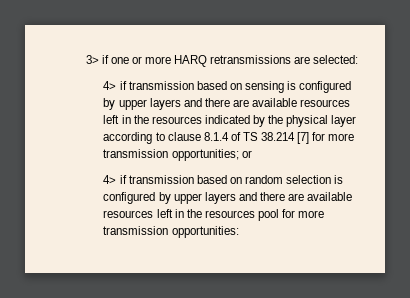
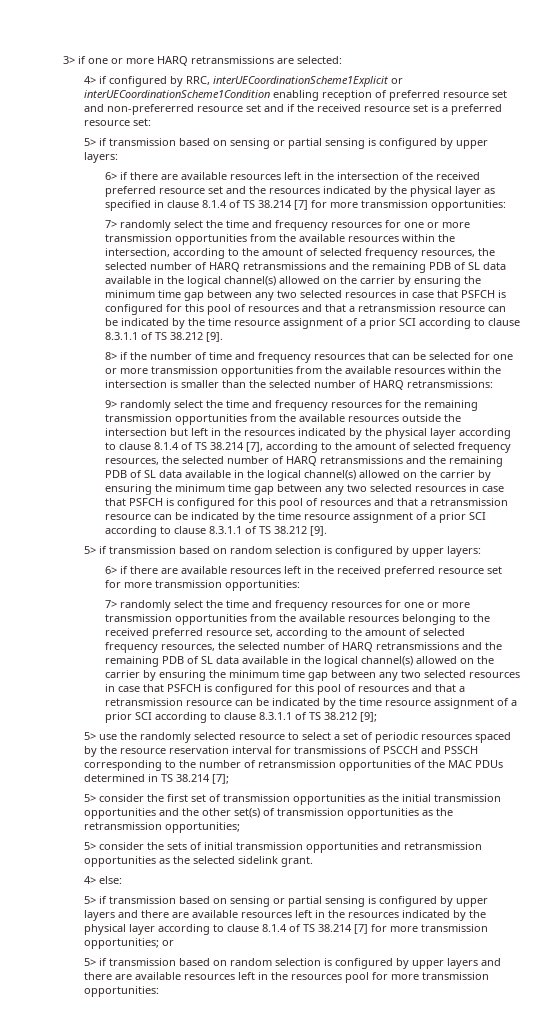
[128,81,242,90] transmission based on -> [108,76,403,87] [83,90,507,101] [83,104,502,115] [83,118,151,126] [83,138,488,149] [83,152,118,163] [104,172,480,180] [104,186,495,197] [104,200,506,211] [104,220,470,231] [104,234,455,245] [104,248,495,259] [104,262,506,273] [104,276,481,287] [104,290,506,301] [104,304,506,315] [104,318,520,329] [104,332,223,342] [104,352,513,363] [104,366,501,377] [104,380,493,390] [104,400,478,411] [104,414,461,425] [104,428,511,439] [104,442,511,453] [104,456,503,467] [104,470,491,481] [104,484,504,495] [104,498,508,509] [104,512,486,523] [104,526,327,537] [83,546,481,557] [104,566,502,577] [104,580,300,591] [104,600,470,611] [104,614,490,625] [104,628,465,639] [104,642,502,653] [104,656,494,667] [104,670,520,681] [104,684,465,695] [104,698,517,709] [104,712,377,723] [83,732,511,743] [83,746,478,757] [83,760,503,771] [83,774,229,784] [83,794,501,805] [83,808,453,819] [83,822,240,833] [83,842,482,853] [83,856,313,867] [83,876,122,884] [83,896,322,907] configured by RRC, interUECoordinationScheme1Explicit or interUECoordinationScheme1Condition enabling reception of preferred resource set and non-prefererred resource set and if the received resource set is a preferred resource set: // 5> if transmission based on sensing or partial sensing is configured by upper layers: // 6> if there are available resources left in the intersection of the received preferred resource set and the resources indicated by the physical layer as specified in clause 8.1.4 of TS 38.214 [7] for more transmission opportunities: // 7> randomly select the time and frequency resources for one or more transmission opportunities from the available resources within the intersection, according to the amount of selected frequency resources, the selected number of HARQ retransmissions and the remaining PDB of SL data available in the logical channel(s) allowed on the carrier by ensuring the minimum time gap between any two selected resources in case that PSFCH is configured for this pool of resources and that a retransmission resource can be indicated by the time resource assignment of a prior SCI according to clause 8.3.1.1 of TS 38.212 [9]. // 8> if the number of time and frequency resources that can be selected for one or more transmission opportunities from the available resources within the intersection is smaller than the selected number of HARQ retransmissions: // 9> randomly select the time and frequency resources for the remaining transmission opportunities from the available resources outside the intersection but left in the resources indicated by the physical layer according to clause 8.1.4 of TS 38.214 [7], according to the amount of selected frequency resources, the selected number of HARQ retransmissions and the remaining PDB of SL data available in the logical channel(s) allowed on the carrier by ensuring the minimum time gap between any two selected resources in case that PSFCH is configured for this pool of resources and that a retransmission resource can be indicated by the time resource assignment of a prior SCI according to clause 8.3.1.1 of TS 38.212 [9]. // 5> if transmission based on random selection is configured by upper layers: // 6> if there are available resources left in the received preferred resource set for more transmission opportunities: // 7> randomly select the time and frequency resources for one or more transmission opportunities from the available resources belonging to the received preferred resource set, according to the amount of selected frequency resources, the selected number of HARQ retransmissions and the remaining PDB of SL data available in the logical channel(s) allowed on the carrier by ensuring the minimum time gap between any two selected resources in case that PSFCH is configured for this pool of resources and that a retransmission resource can be indicated by the time resource assignment of a prior SCI according to clause 8.3.1.1 of TS 38.212 [9]; // 5> use the randomly selected resource to select a set of periodic resources spaced by the resource reservation interval for transmissions of PSCCH and PSSCH corresponding to the number of retransmission opportunities of the MAC PDUs determined in TS 38.214 [7]; // 5> consider the first set of transmission opportunities as the initial transmission opportunities and the other set(s) of transmission opportunities as the retransmission opportunities; // 5> consider the sets of initial transmission opportunities and retransmission opportunities as the selected sidelink grant. // 4> else: // 5> if transmission based on sensing or partial
[103,175,117,184] 4> -> [83,958,96,966] 5>

